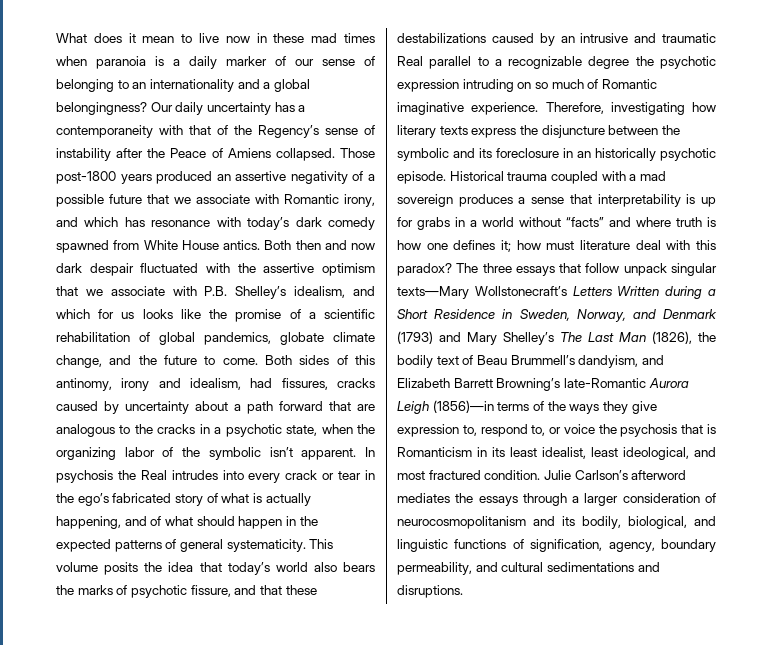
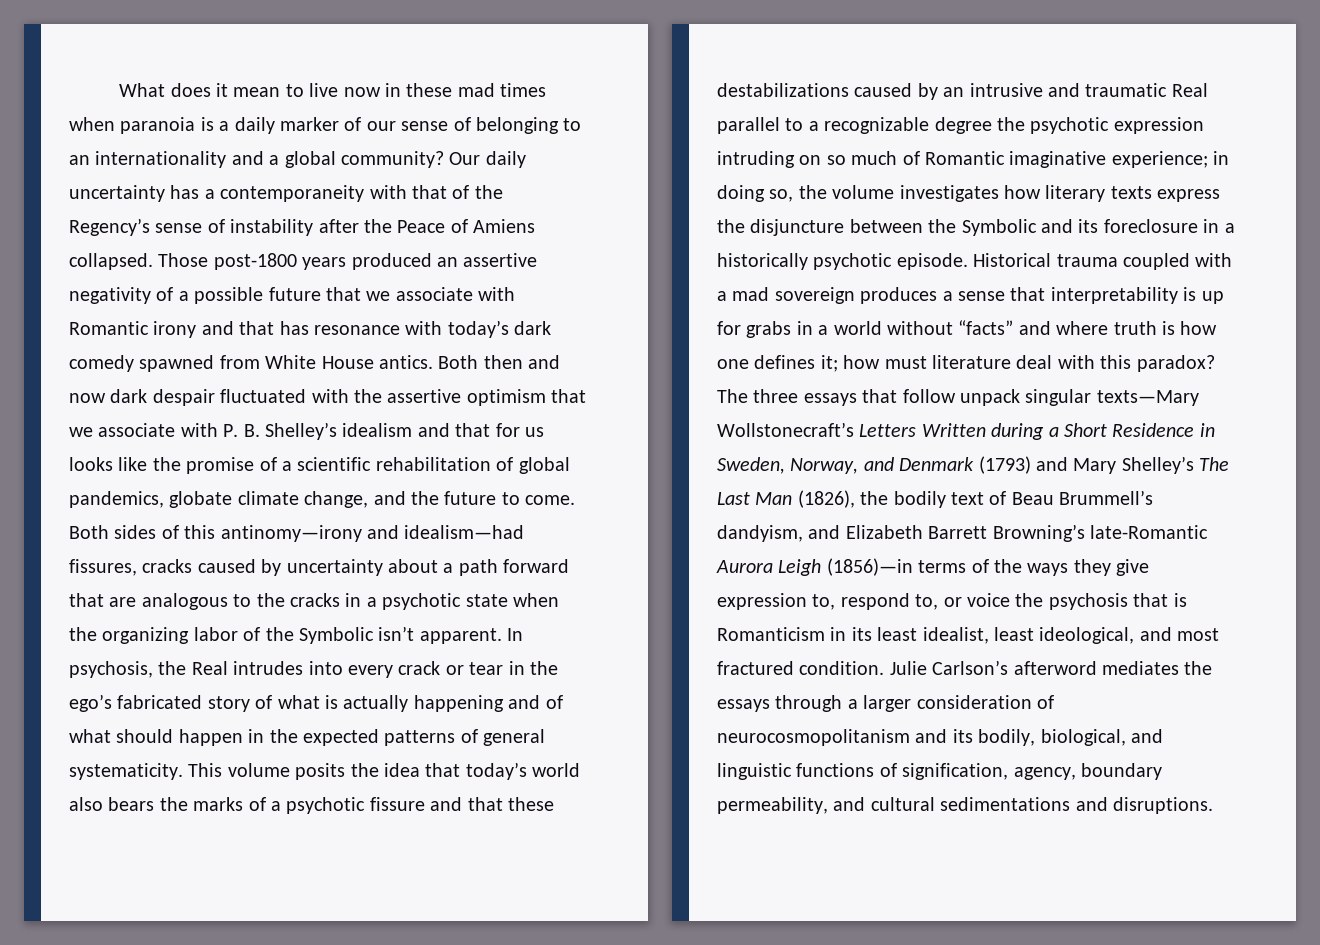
[56,102,147,115] belongingness? -> [341,151,444,168] community?
[344,194,375,207] [56,217,119,227] irony, and which -> [153,321,275,338] irony and that
[204,286,375,299] [56,309,90,319] P.B. Shelley’s idealism, and which -> [223,422,491,440] P. B. Shelley’s idealism and that
[56,378,273,391] antinomy, irony and idealism, had -> [220,525,525,542] antinomy—irony and idealism—had
[286,425,318,436] state, -> [465,594,508,607] state
[208,447,261,460] symbolic -> [299,627,374,644] Symbolic
[56,470,113,483] psychosis -> [69,661,153,678] psychosis,
[56,516,121,529] happening, -> [413,695,504,712] happening
[130,585,231,598] psychotic fissure, -> [271,797,425,814] a psychotic fissure
[471,102,685,115] experience. Therefore, investigating -> [1111,151,1230,168] [717,185,999,202] experience; in doing so, the volume investigates
[397,148,449,161] symbolic -> [961,219,1037,236] Symbolic
[577,151,591,158] an -> [1224,223,1235,233] a

